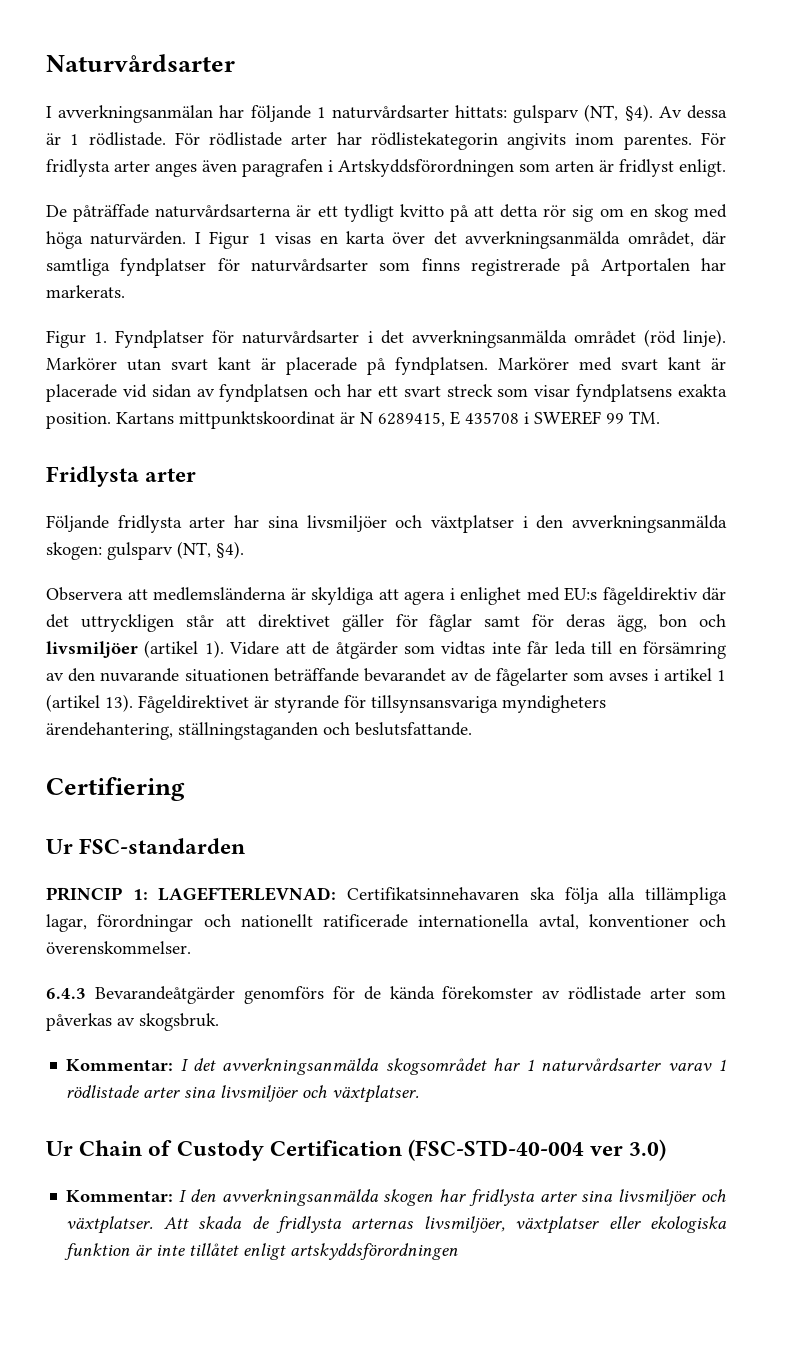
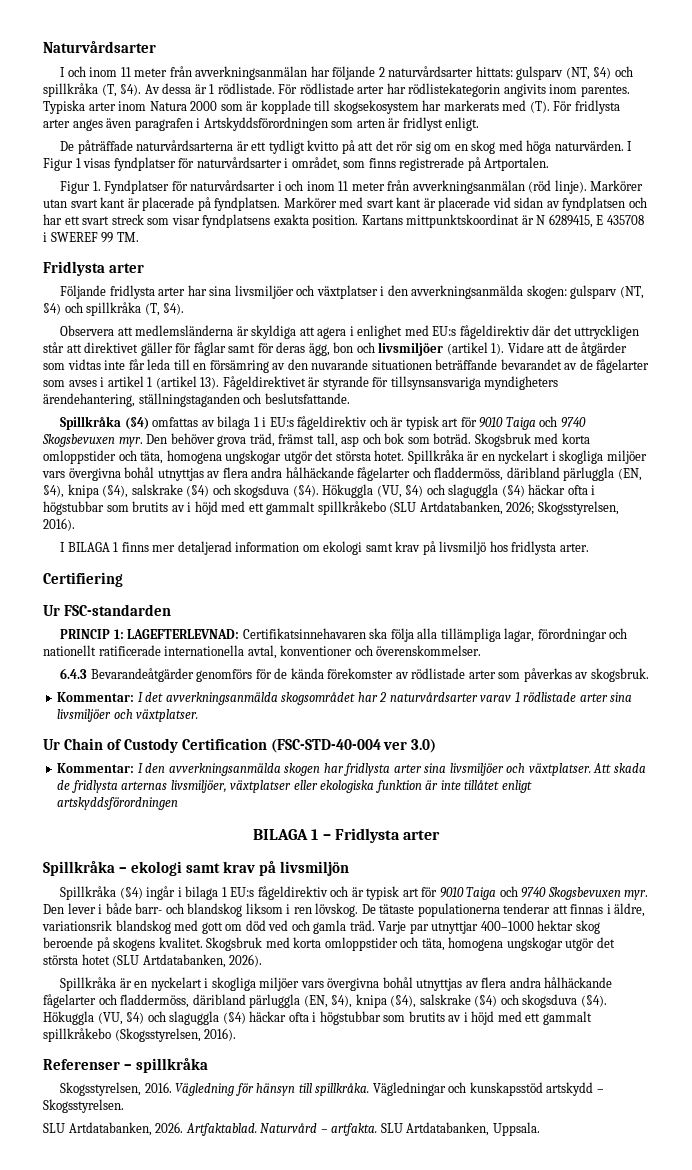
(52, 112) none -> [67,66,192,77] och inom 11 meter från
[316,107,326,118] 1 -> [378,67,385,77] 2
(619, 113) none -> [593,66,633,79] [43,83,117,97] §4) och spillkråka (T,
(692, 142) none -> [43,100,550,114] Typiska arter inom Natura 2000 som är kopplade till skogsekosystem har markerats med (T).
[500,204,539,218] detta -> [375,140,394,151] det
[319,231,726,249] [46,258,110,276] en karta över det avverkningsanmälda området, där samtliga -> (111, 163) none
(368, 265) none -> [284,157,340,171] i området,
[600,258,727,276] [46,285,125,298] Artportalen har markerats. -> [484,157,550,171] Artportalen.
[380,330,636,348] det avverkningsanmälda området -> [285,180,525,194] och inom 11 meter från avverkningsanmälan
(211, 550) none -> [43,302,160,316] §4) och spillkråka (T,
(472, 729) none -> [60,416,586,430] [42,433,590,447] [43,450,647,464] [42,467,642,481] [43,484,596,498] [43,501,619,515] [43,518,75,531] [60,541,589,555] // Spillkråka (§4) omfattas av bilaga 1 i EU:s fågeldirektiv och är typisk art för 9010 Taiga och 9740 Skogsbevuxen myr. Den behöver grova träd, främst tall, asp och bok som boträd. Skogsbruk med korta omloppstider och täta, homogena ungskogar utgör det största hotet. Spillkråka är en nyckelart i skogliga miljöer vars övergivna bohål utnyttjas av flera andra hålhäckande fågelarter och fladdermöss, däribland pärluggla (EN, §4), knipa (§4), salskrake (§4) och skogsduva (§4). Hökuggla (VU, §4) och slaguggla (§4) häckar ofta i högstubbar som brutits av i höjd med ett gammalt spillkråkebo (SLU Artdatabanken, 2026; Skogsstyrelsen, 2016). // I BILAGA 1 finns mer detaljerad information om ekologi samt krav på livsmiljö hos fridlysta arter.
[526,1059,535,1071] 1 -> [379,692,387,702] 2
(459, 1251) none -> [252,828,441,843] [43,861,350,876] [60,886,649,900] [43,903,646,917] [42,920,600,934] [43,937,615,951] [43,954,263,968] [60,977,613,991] [43,994,607,1008] [43,1011,592,1025] [43,1028,237,1042] [43,1058,208,1073] [60,1082,604,1096] [43,1099,124,1113] [43,1122,540,1136] // BILAGA 1 – Fridlysta arter // Spillkråka – ekologi samt krav på livsmiljön // Spillkråka (§4) ingår i bilaga 1 EU:s fågeldirektiv och är typisk art för 9010 Taiga och 9740 Skogsbevuxen myr. Den lever i både barr- och blandskog liksom i ren lövskog. De tätaste populationerna tenderar att finnas i äldre, variationsrik blandskog med gott om död ved och gamla träd. Varje par utnyttjar 400–1000 hektar skog beroende på skogens kvalitet. Skogsbruk med korta omloppstider och täta, homogena ungskogar utgör det största hotet (SLU Artdatabanken, 2026). // Spillkråka är en nyckelart i skogliga miljöer vars övergivna bohål utnyttjas av flera andra hålhäckande fågelarter och fladdermöss, däribland pärluggla (EN, §4), knipa (§4), salskrake (§4) och skogsduva (§4). Hökuggla (VU, §4) och slaguggla (§4) häckar ofta i högstubbar som brutits av i höjd med ett gammalt spillkråkebo (Skogsstyrelsen, 2016). // Referenser – spillkråka // Skogsstyrelsen, 2016. Vägledning för hänsyn till spillkråka. Vägledningar och kunskapsstöd artskydd – Skogsstyrelsen. // SLU Artdatabanken, 2026. Artfaktablad. Naturvård – artfakta. SLU Artdatabanken, Uppsala.

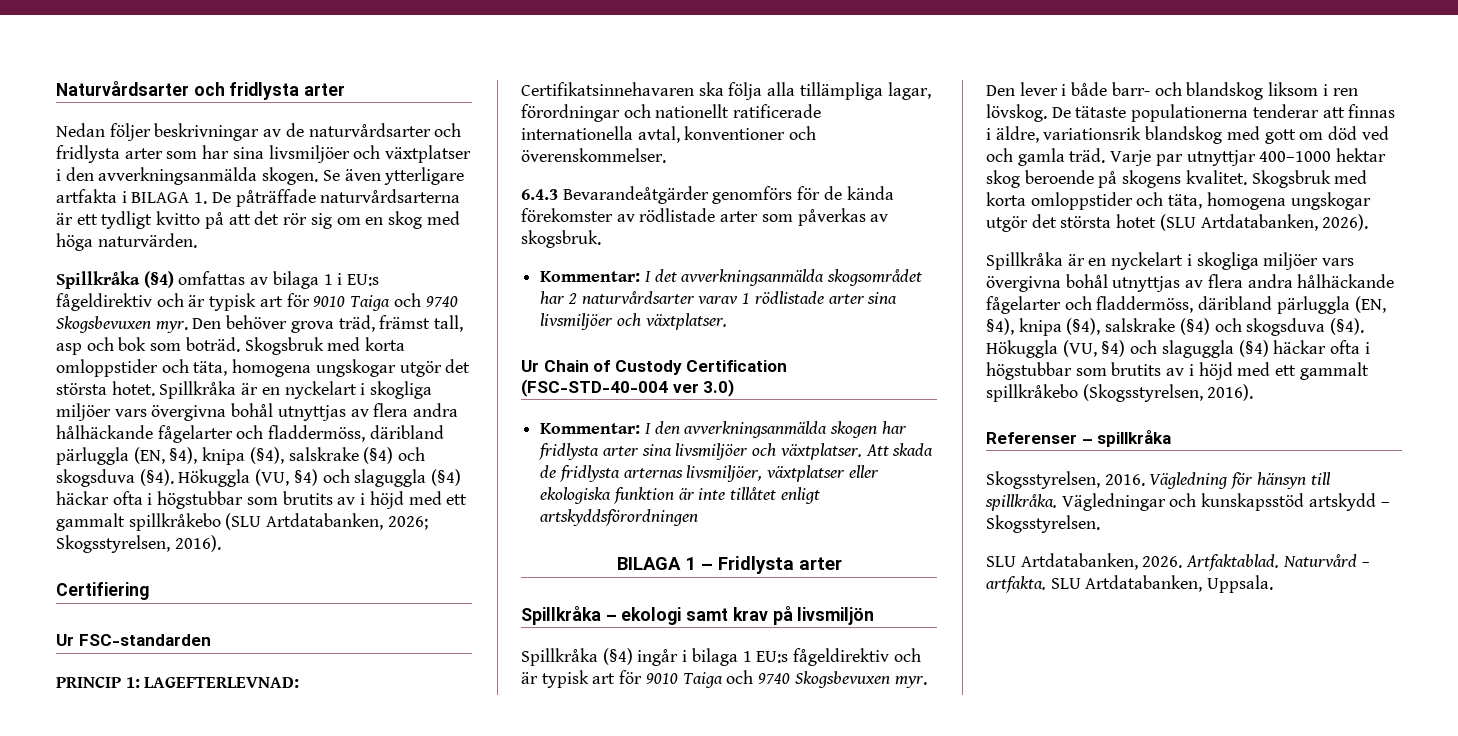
[60,66,633,80] [43,83,630,97] [43,100,620,114] [43,117,480,131] // I och inom 11 meter från avverkningsanmälan har följande 2 naturvårdsarter hittats: gulsparv (NT, §4) och spillkråka (T, §4). Av dessa är 1 rödlistade. För rödlistade arter har rödlistekategorin angivits inom parentes. Typiska arter inom Natura 2000 som är kopplade till skogsekosystem har markerats med (T). För fridlysta arter anges även paragrafen i Artskyddsförordningen som arten är fridlyst enligt. // -> [193,82,346,100] [56,123,462,141] [56,145,472,163] [56,167,465,185] [56,189,208,204] och fridlysta arter // Nedan följer beskrivningar av de naturvårdsarter och fridlysta arter som har sina livsmiljöer och växtplatser i den avverkningsanmälda skogen. Se även ytterligare artfakta i BILAGA 1.
[627,141,633,151] [43,157,550,171] [60,180,644,194] [43,197,647,211] [43,214,644,228] [43,232,139,243] [43,261,144,276] [60,285,644,299] [43,302,185,316] [60,325,640,339] [43,342,628,356] [43,359,650,373] [43,376,559,390] [43,393,350,407] I Figur 1 visas fyndplatser för naturvårdsarter i området, som finns registrerade på Artportalen. // Figur 1. Fyndplatser för naturvårdsarter i och inom 11 meter från avverkningsanmälan (röd linje). Markörer utan svart kant är placerade på fyndplatsen. Markörer med svart kant är placerade vid sidan av fyndplatsen och har ett svart streck som visar fyndplatsens exakta position. Kartans mittpunktskoordinat är N 6289415, E 435708 i SWEREF 99 TM. // Fridlysta arter // Följande fridlysta arter har sina livsmiljöer och växtplatser i den avverkningsanmälda skogen: gulsparv (NT, §4) och spillkråka (T, §4). // Observera att medlemsländerna är skyldiga att agera i enlighet med EU:s fågeldirektiv där det uttryckligen står att direktivet gäller för fåglar samt för deras ägg, bon och livsmiljöer (artikel 1). Vidare att de åtgärder som vidtas inte får leda till en försämring av den nuvarande situationen beträffande bevarandet av de fågelarter som avses i artikel 1 (artikel 13). Fågeldirektivet är styrande för tillsynsansvariga myndigheters ärendehantering, ställningstaganden och beslutsfattande. -> (197, 240) none
[60,541,589,555] // I BILAGA 1 finns mer detaljerad information om ekologi samt krav på livsmiljö hos fridlysta arter. -> (221, 543) none

